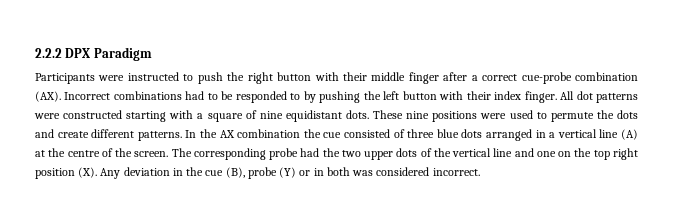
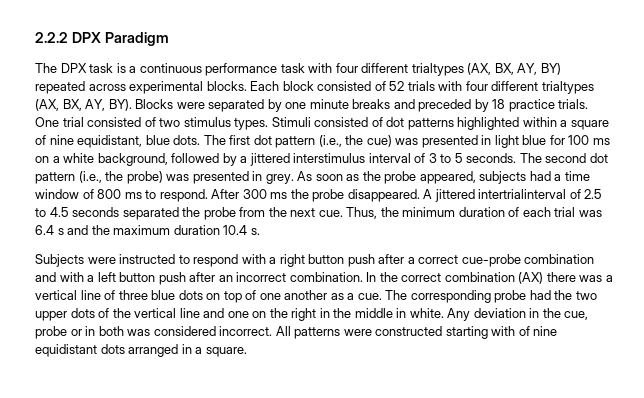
[35,72,439,84] Participants were instructed to push the right button with their middle finger -> [35,63,561,76] [35,81,594,94] [35,99,589,112] [35,117,609,130] [35,135,610,148] [35,153,608,166] [35,171,590,184] [35,189,603,202] [35,207,602,220] [35,225,260,235] [35,254,375,267] The DPX task is a continuous performance task with four different trialtypes (AX, BX, AY, BY) repeated across experimental blocks. Each block consisted of 52 trials with four different trialtypes (AX, BX, AY, BY). Blocks were separated by one minute breaks and preceded by 18 practice trials. One trial consisted of two stimulus types. Stimuli consisted of dot patterns highlighted within a square of nine equidistant, blue dots. The first dot pattern (i.e., the cue) was presented in light blue for 100 ms on a white background, followed by a jittered interstimulus interval of 3 to 5 seconds. The second dot pattern (i.e., the probe) was presented in grey. As soon as the probe appeared, subjects had a time window of 800 ms to respond. After 300 ms the probe disappeared. A jittered intertrialinterval of 2.5 to 4.5 seconds separated the probe from the next cue. Thus, the minimum duration of each trial was 6.4 s and the maximum duration 10.4 s. // Subjects were instructed to respond with a right button push
[35,91,638,103] [34,110,638,122] [35,129,639,141] [35,148,169,157] (AX). Incorrect combinations had to be responded to by pushing the left button with their index finger. All dot patterns were constructed starting with a square of nine equidistant dots. These nine positions were used to permute the dots and create different patterns. In the AX combination the cue consisted of three blue dots arranged in a vertical line (A) at the centre of the screen. -> [35,272,613,285] [35,290,382,303] and with a left button push after an incorrect combination. In the correct combination (AX) there was a vertical line of three blue dots on top of one another as a cue.
[593,148,638,160] [35,167,297,179] top right position (X). Any deviation in the cue (B), probe (Y) -> [291,308,589,321] [35,326,67,339] right in the middle in white. Any deviation in the cue, probe
(480, 172) none -> [275,326,558,339] [35,344,247,357] All patterns were constructed starting with of nine equidistant dots arranged in a square.

